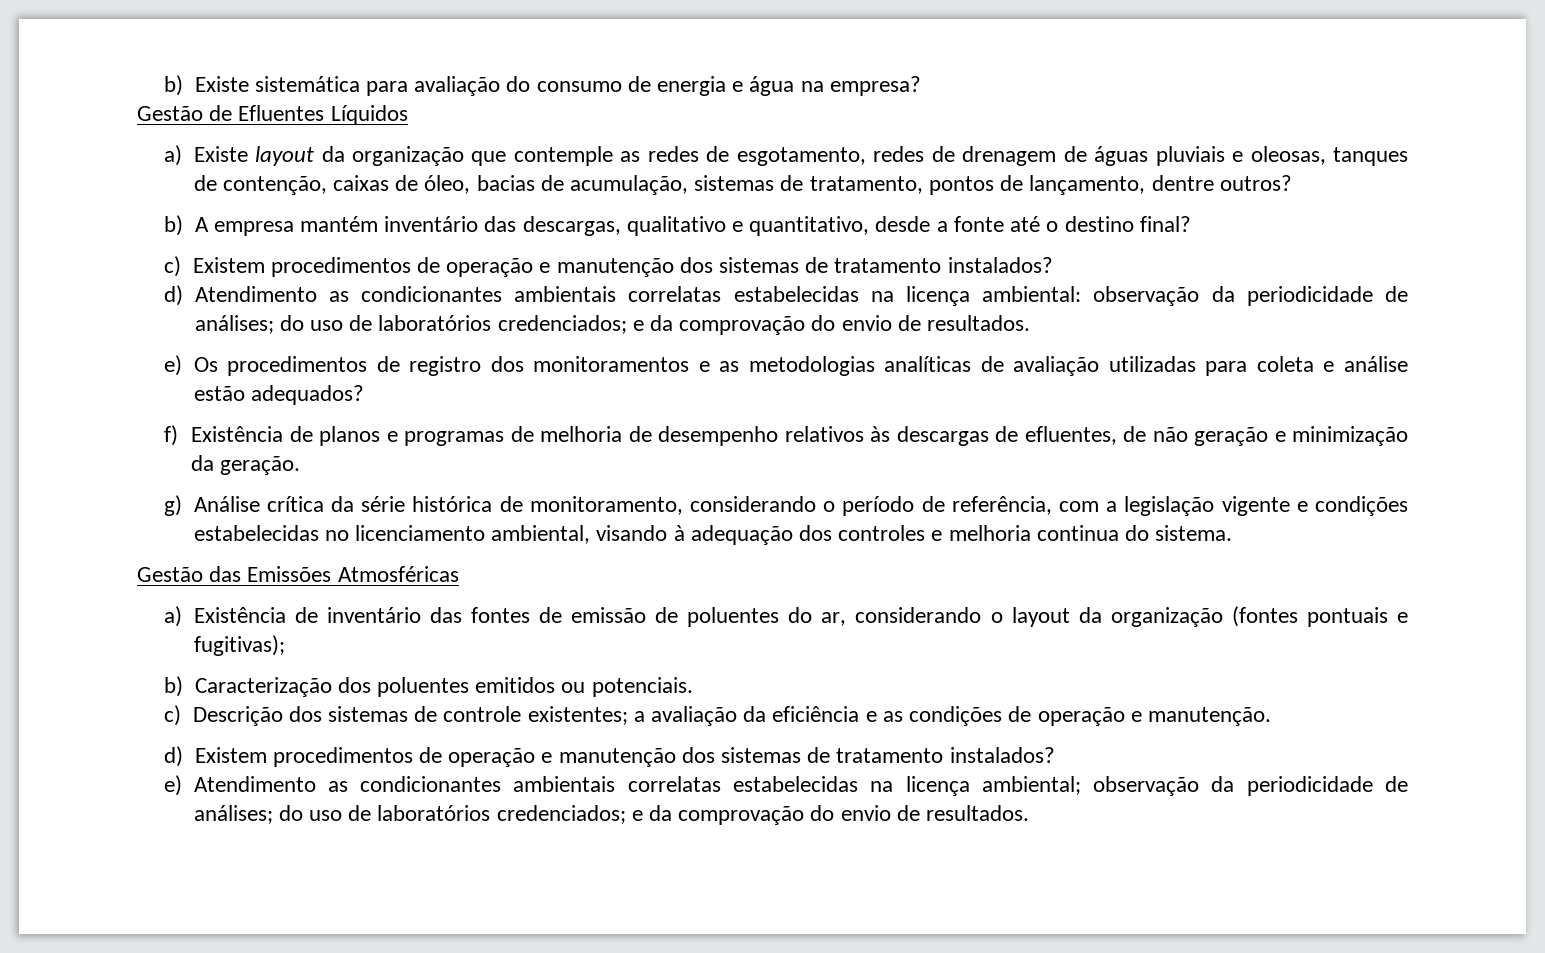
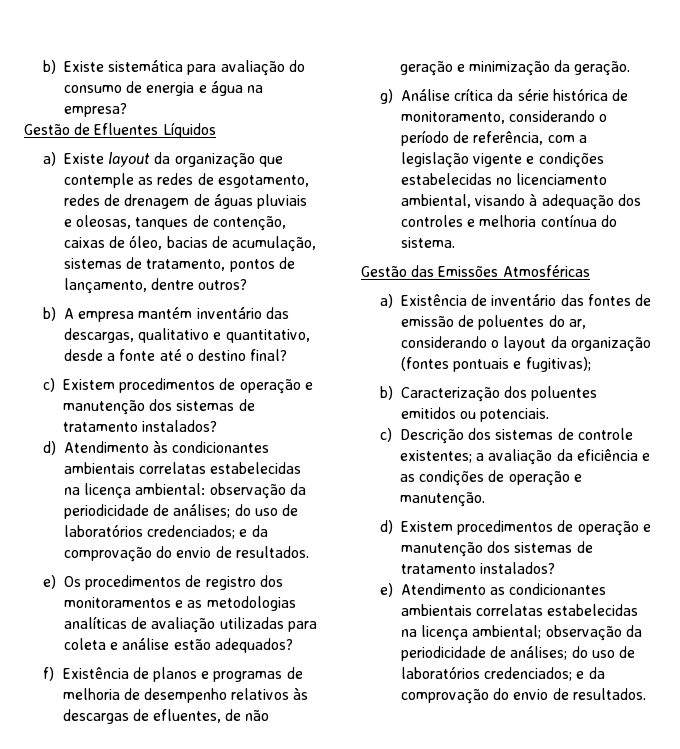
[328,291,349,302] as -> [153,440,169,453] às
[1036,525,1119,541] continua -> [540,214,597,227] contínua

